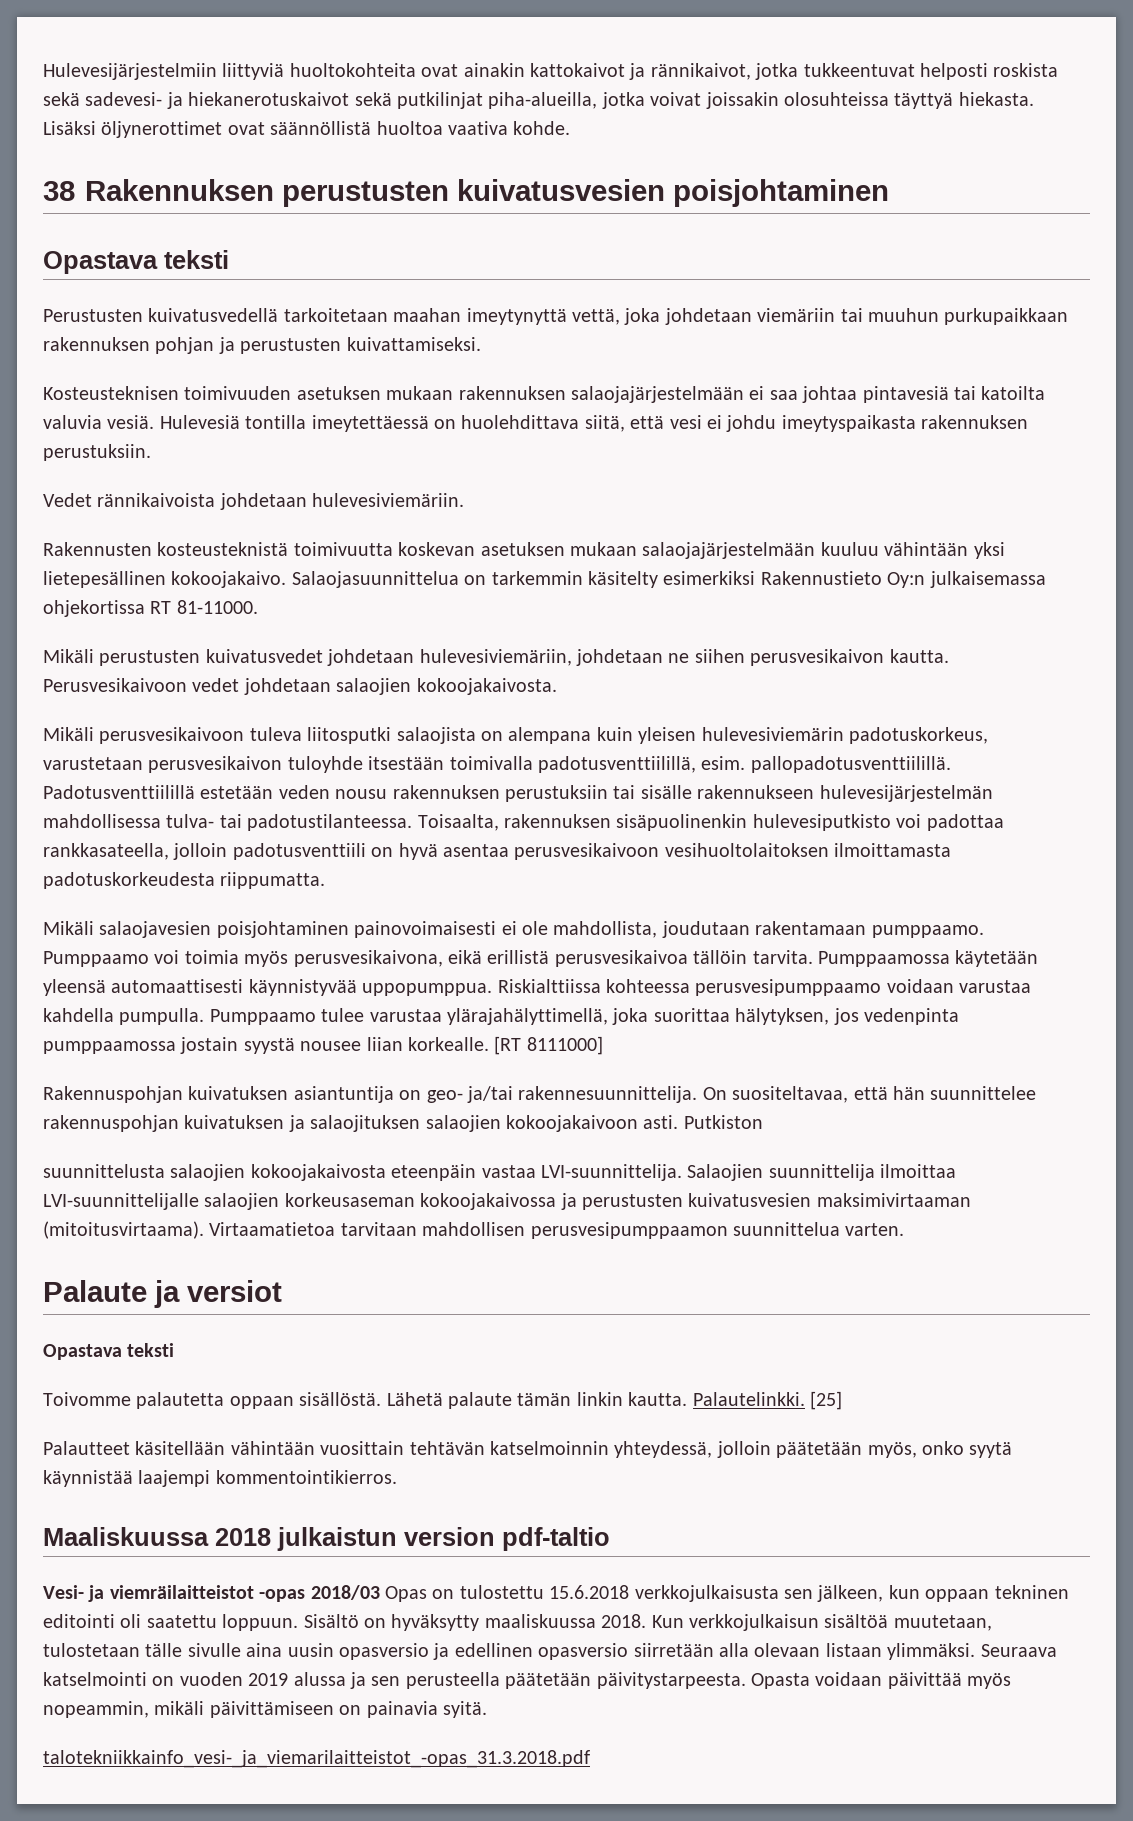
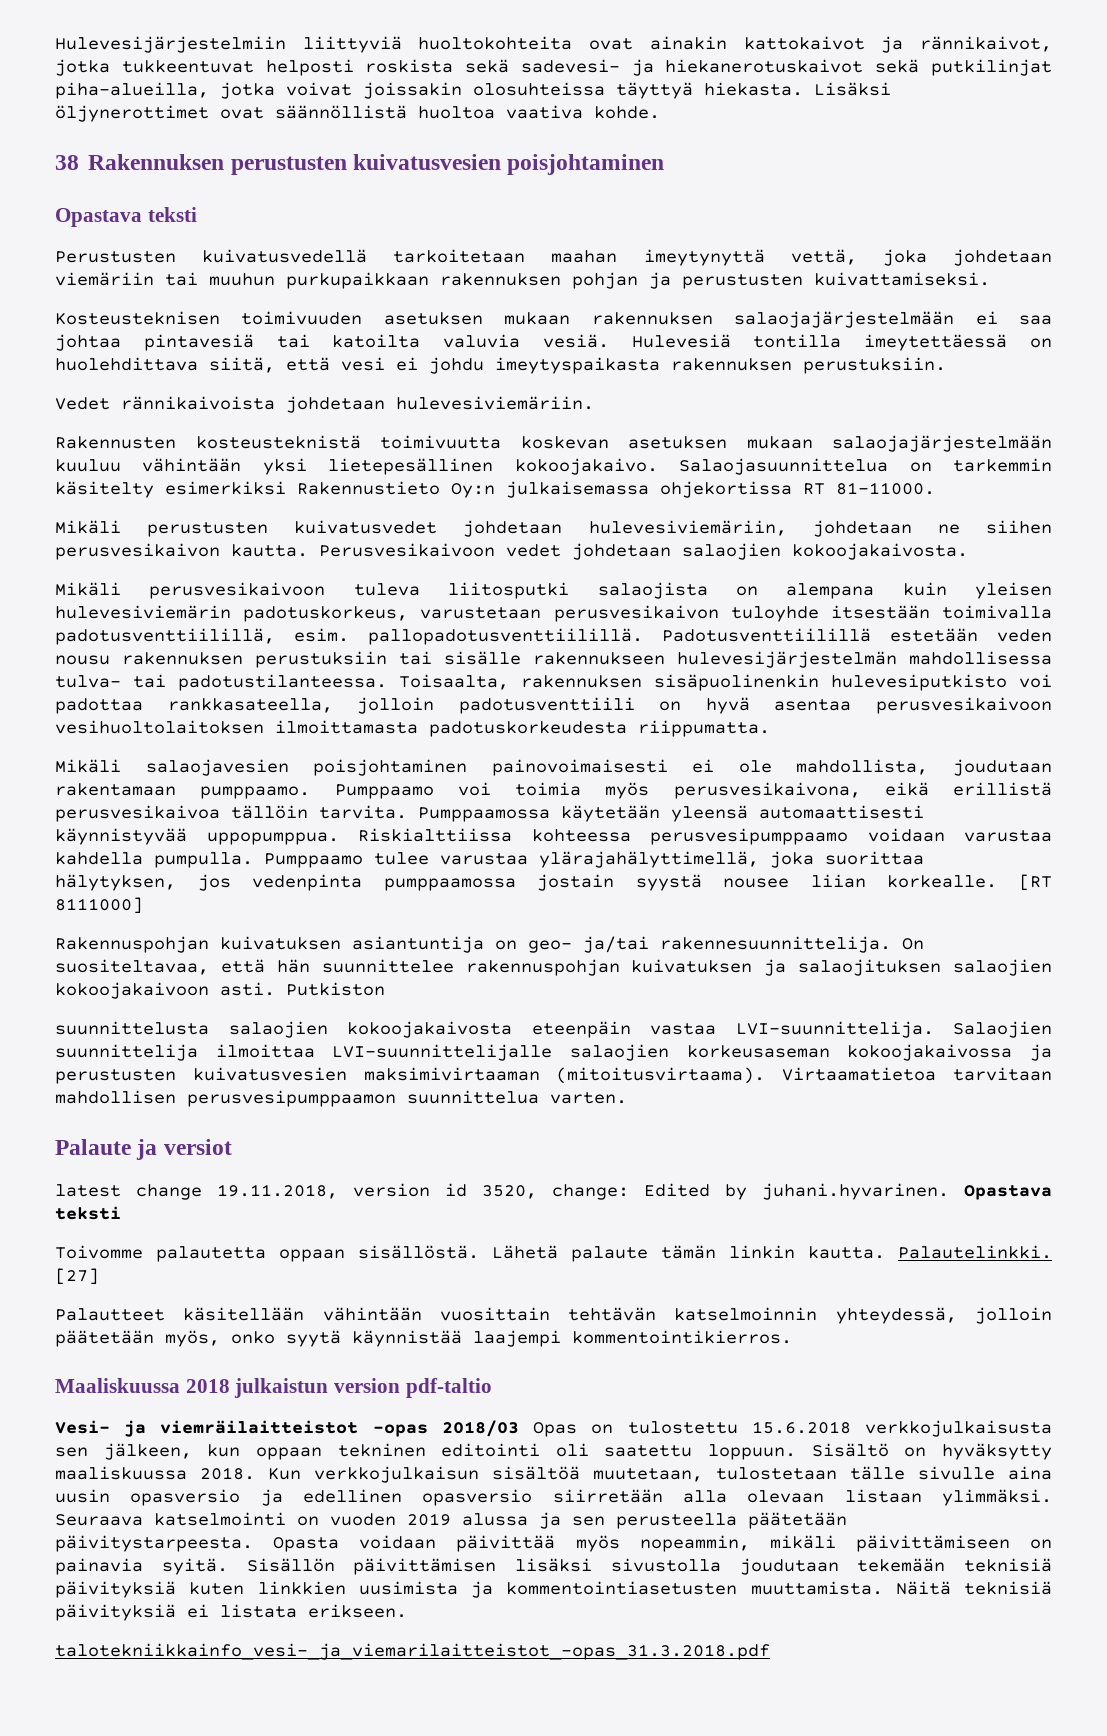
(282, 1291) none -> [55,1183,949,1200] latest change 19.11.2018, version id 3520, change: Edited by juhani.hyvarinen.
[809,1391,842,1410] [25] -> [55,1268,99,1285] [27]
(487, 1709) none -> [246,1558,1052,1575] [55,1581,1052,1598] [55,1604,407,1621] Sisällön päivittämisen lisäksi sivustolla joudutaan tekemään teknisiä päivityksiä kuten linkkien uusimista ja kommentointiasetusten muuttamista. Näitä teknisiä päivityksiä ei listata erikseen.

